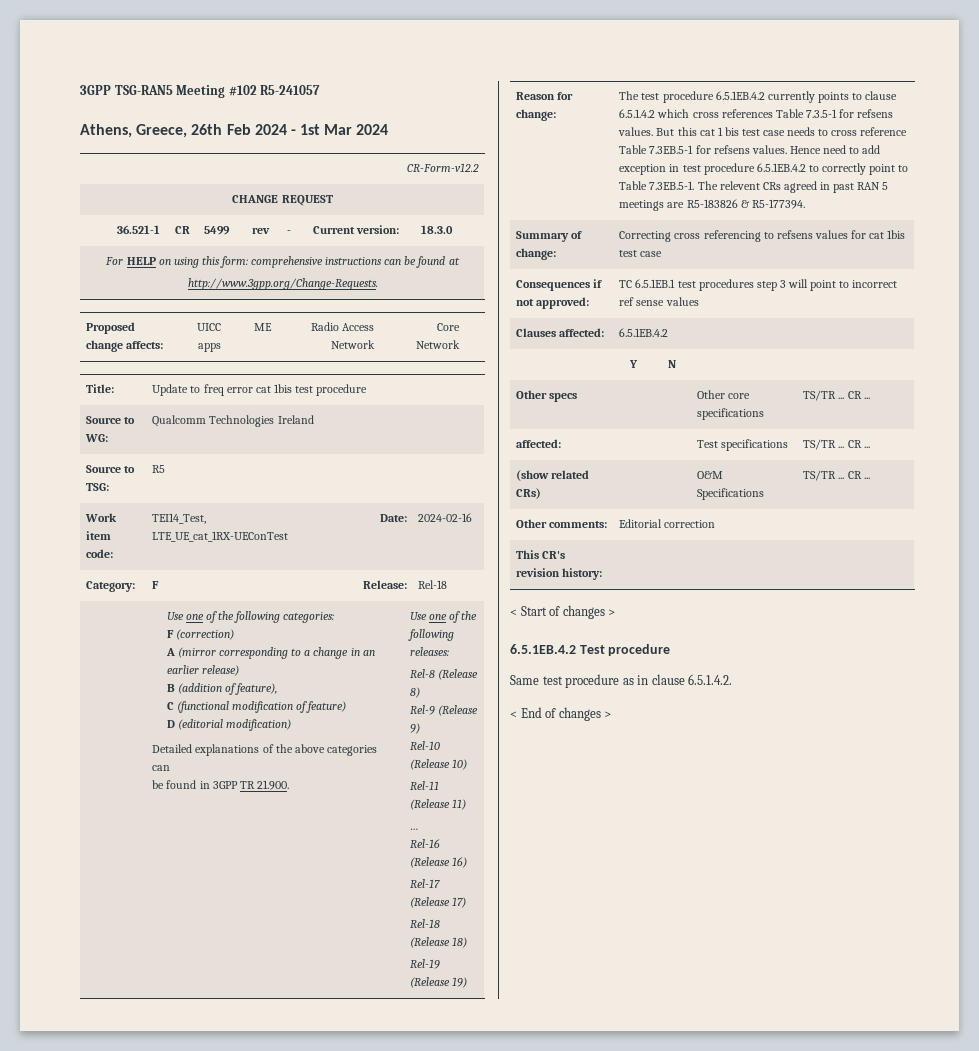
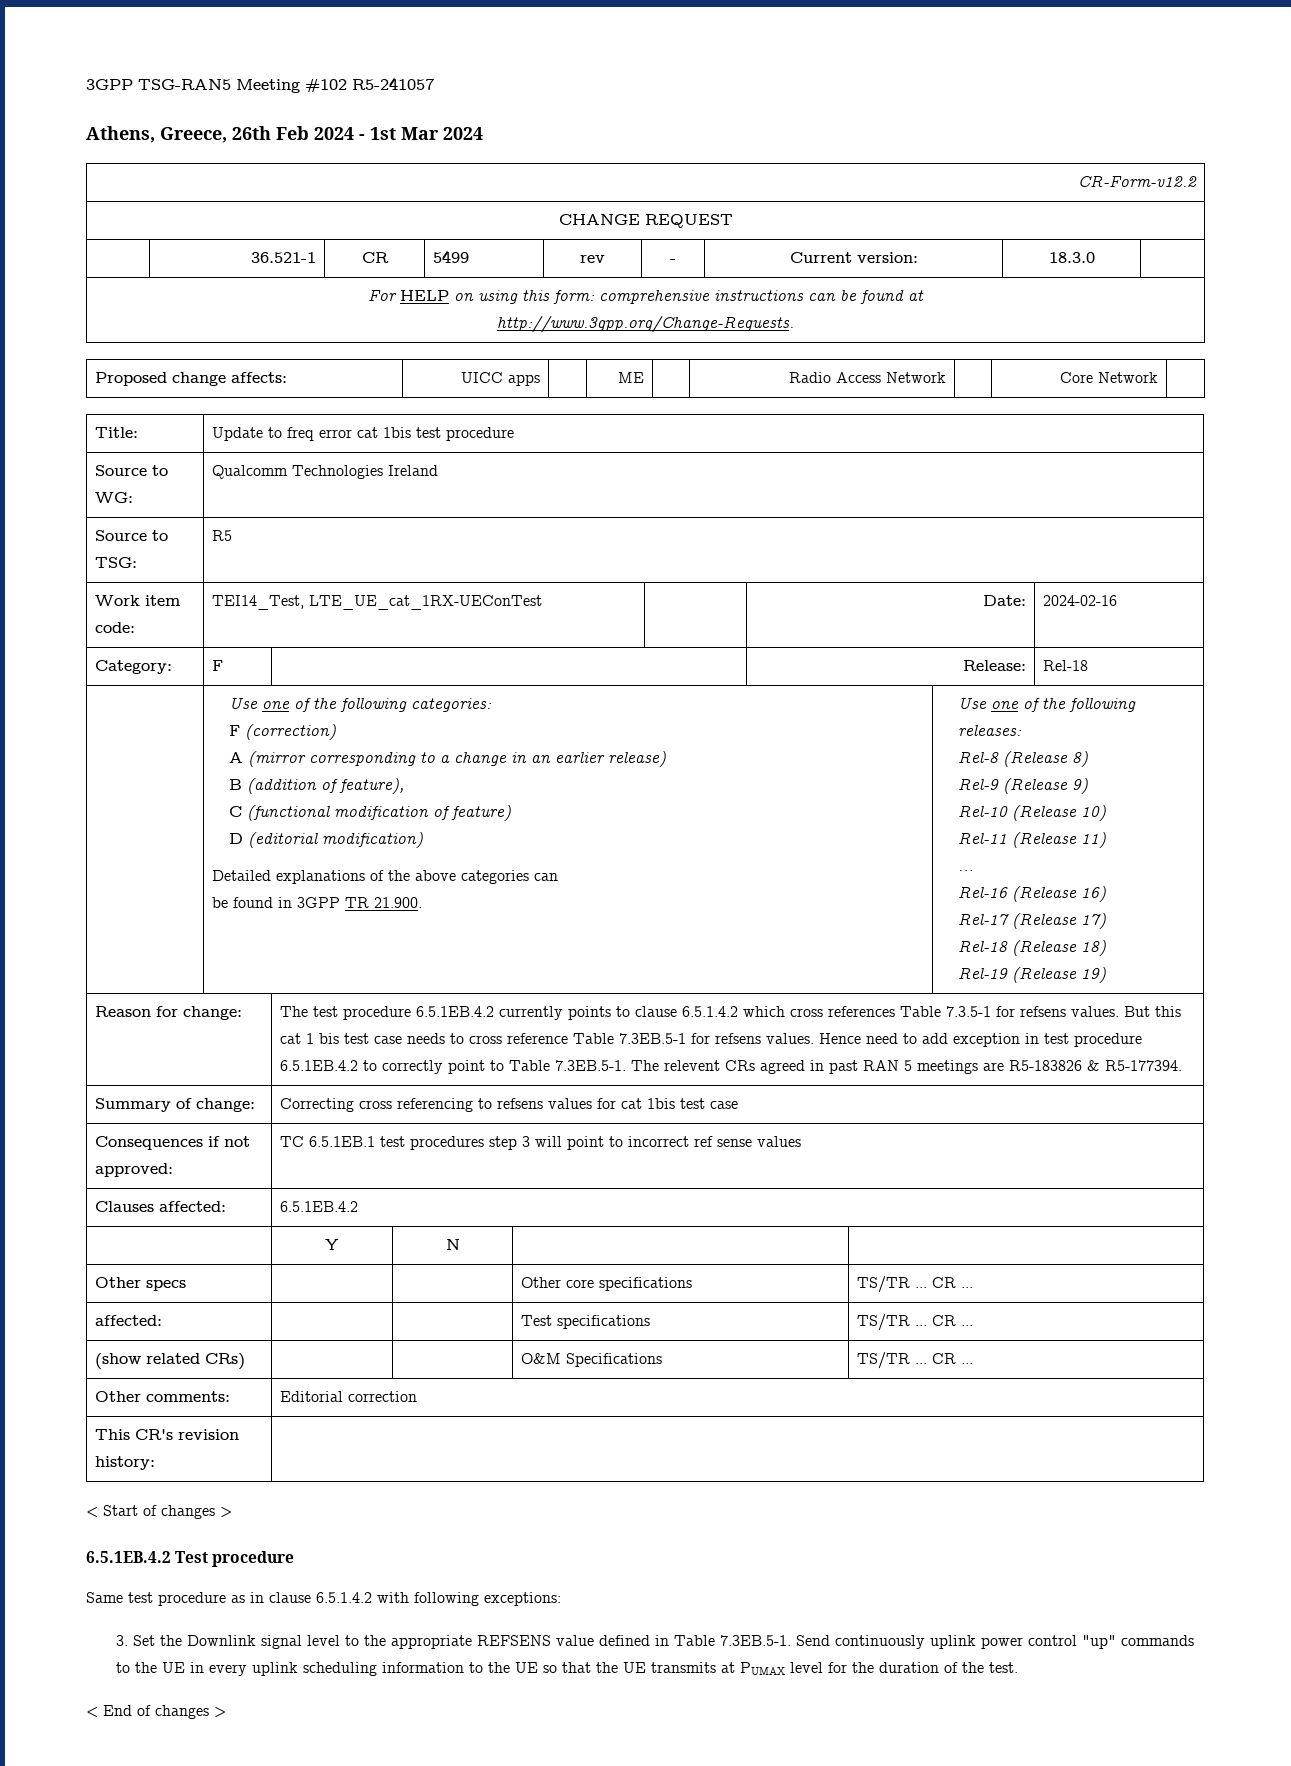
[688,674,733,685] 6.5.1.4.2. -> [316,1592,561,1606] [115,1635,1194,1649] [115,1662,1018,1676] 6.5.1.4.2 with following exceptions: // 3. Set the Downlink signal level to the appropriate REFSENS value defined in Table 7.3EB.5-1. Send continuously uplink power control "up" commands to the UE in every uplink scheduling information to the UE so that the UE transmits at PUMAX level for the duration of the test.

